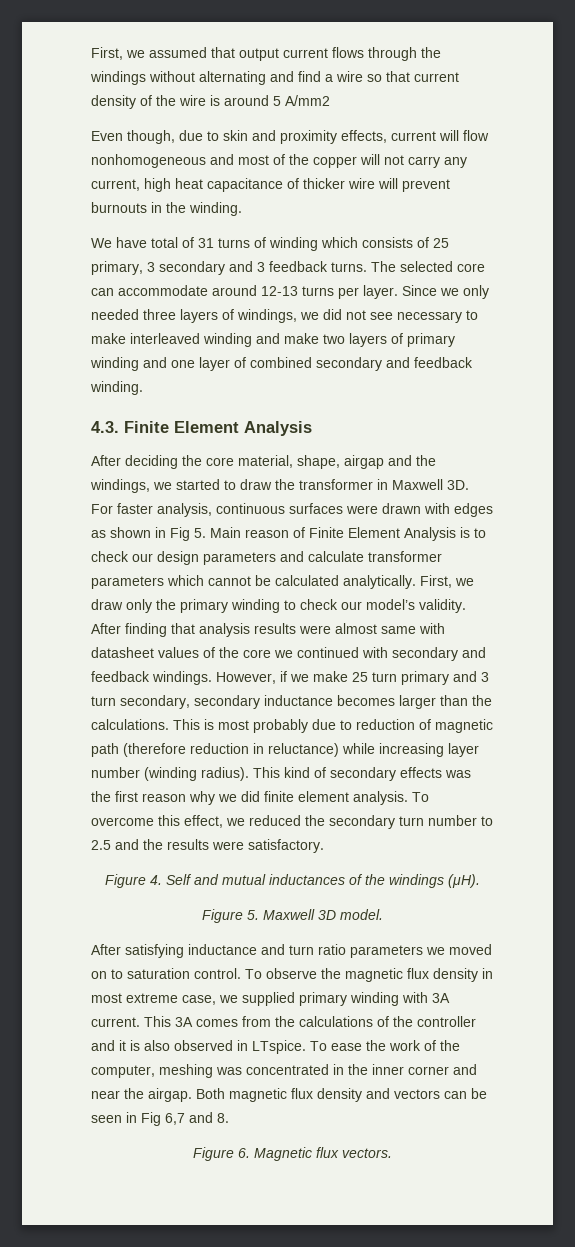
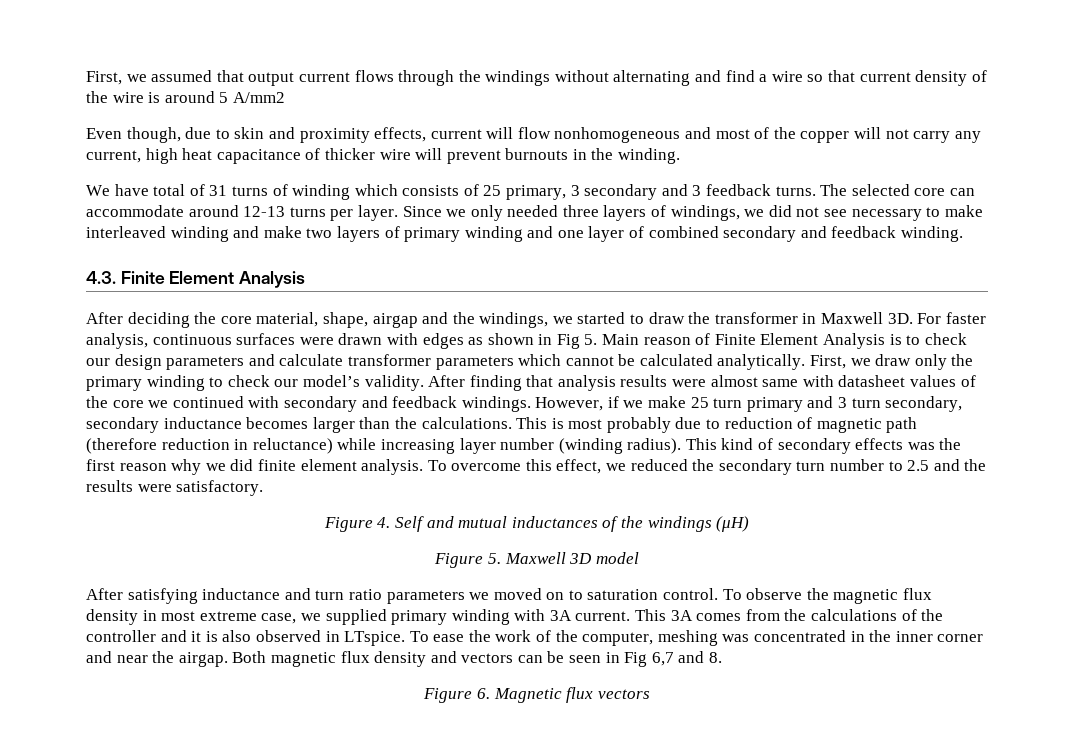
[448,874,480,888] (μH). -> [716,516,750,532] (μH)
[340,909,383,920] model. -> [595,552,639,564] model
[342,1148,392,1158] vectors. -> [597,689,650,699] vectors

